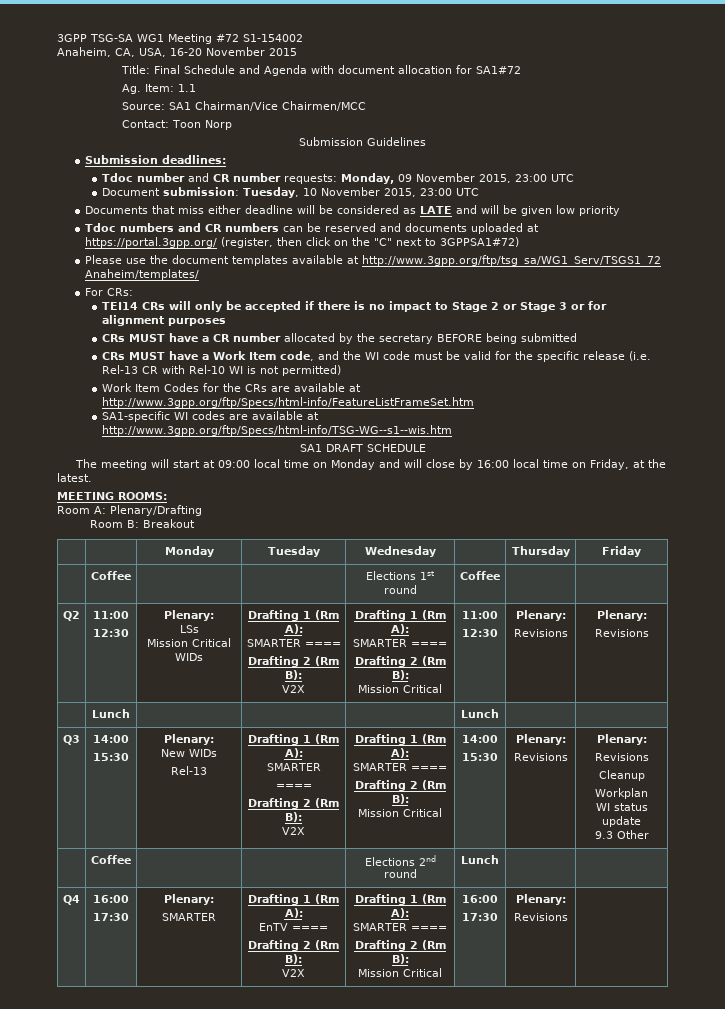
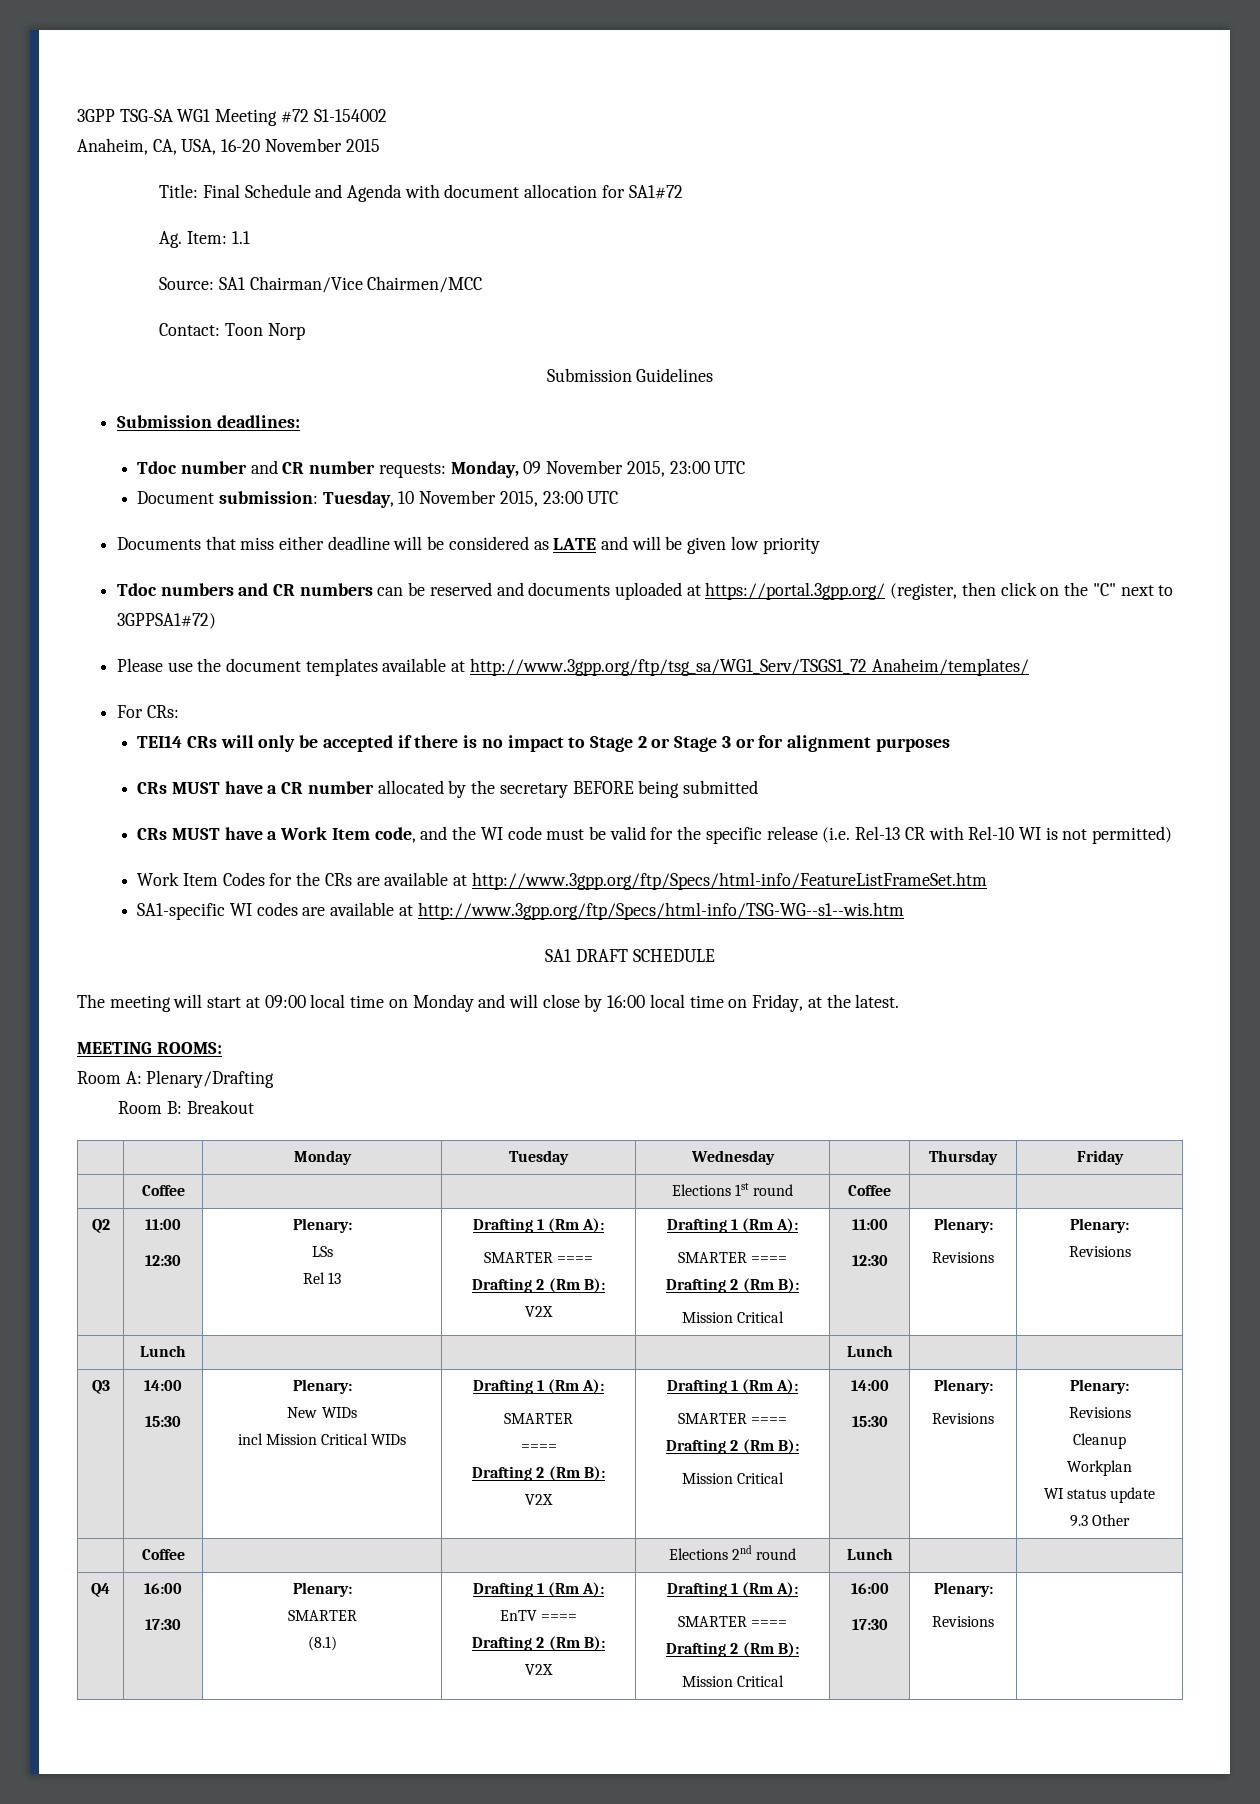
[147,638,231,647] [175,653,203,661] Mission Critical WIDs -> [302,1272,342,1284] Rel 13
[171,766,207,775] Rel-13 -> [237,1433,407,1445] incl Mission Critical WIDs
(216, 917) none -> [307,1636,337,1651] // (8.1)

